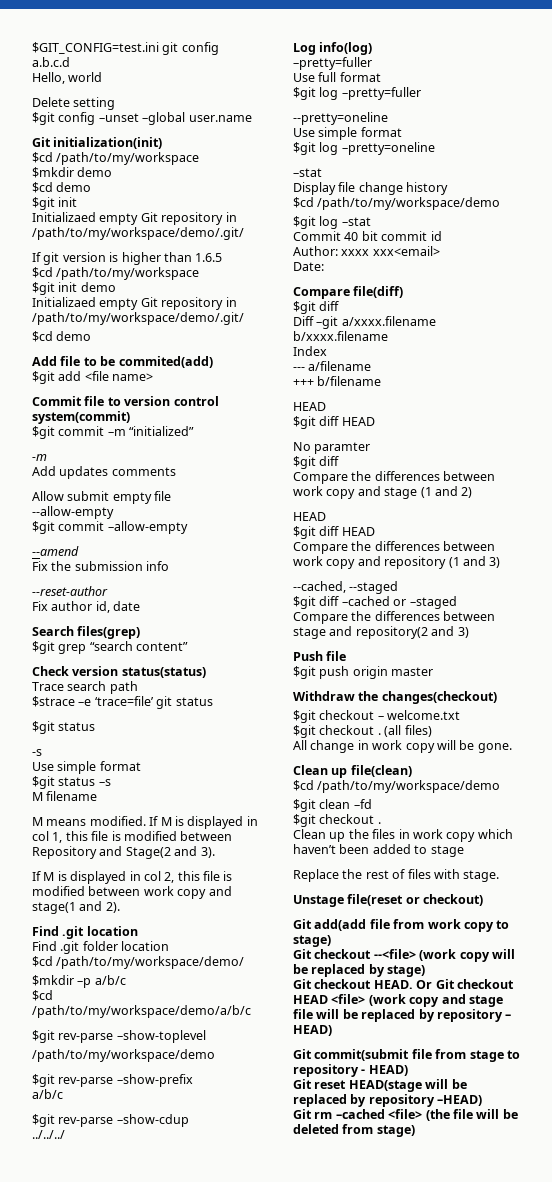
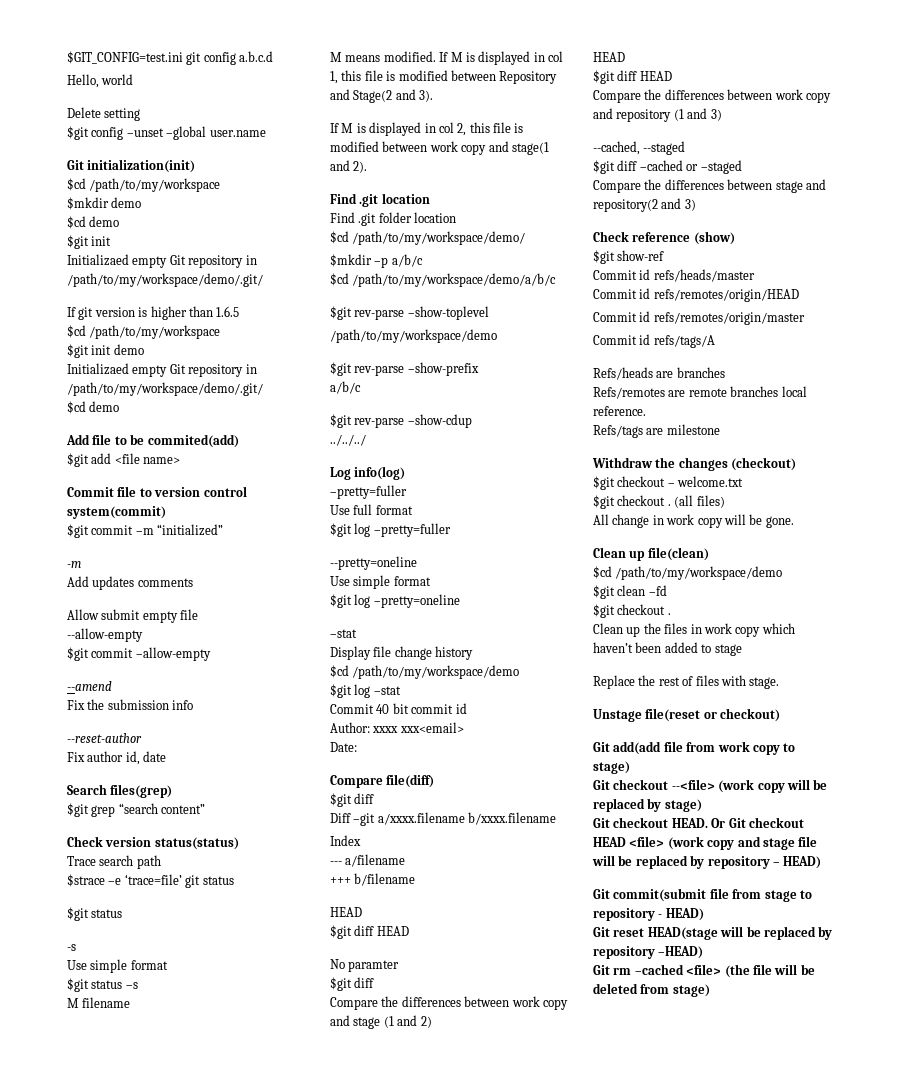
[293,651,347,661] [293,666,434,679] Push file // $git push origin master -> [593,231,735,245] [593,250,665,264] [593,269,755,282] [593,288,799,302] [593,311,805,325] [593,334,715,348] [593,367,725,380] [593,386,807,399] [593,406,646,416] [593,424,720,438] Check reference (show) // $git show-ref // Commit id refs/heads/master // Commit id refs/remotes/origin/HEAD // Commit id refs/remotes/origin/master // Commit id refs/tags/A // Refs/heads are branches // Refs/remotes are remote branches local reference. // Refs/tags are milestone
[381,691,497,704] changes(checkout) -> [678,457,797,471] changes (checkout)

